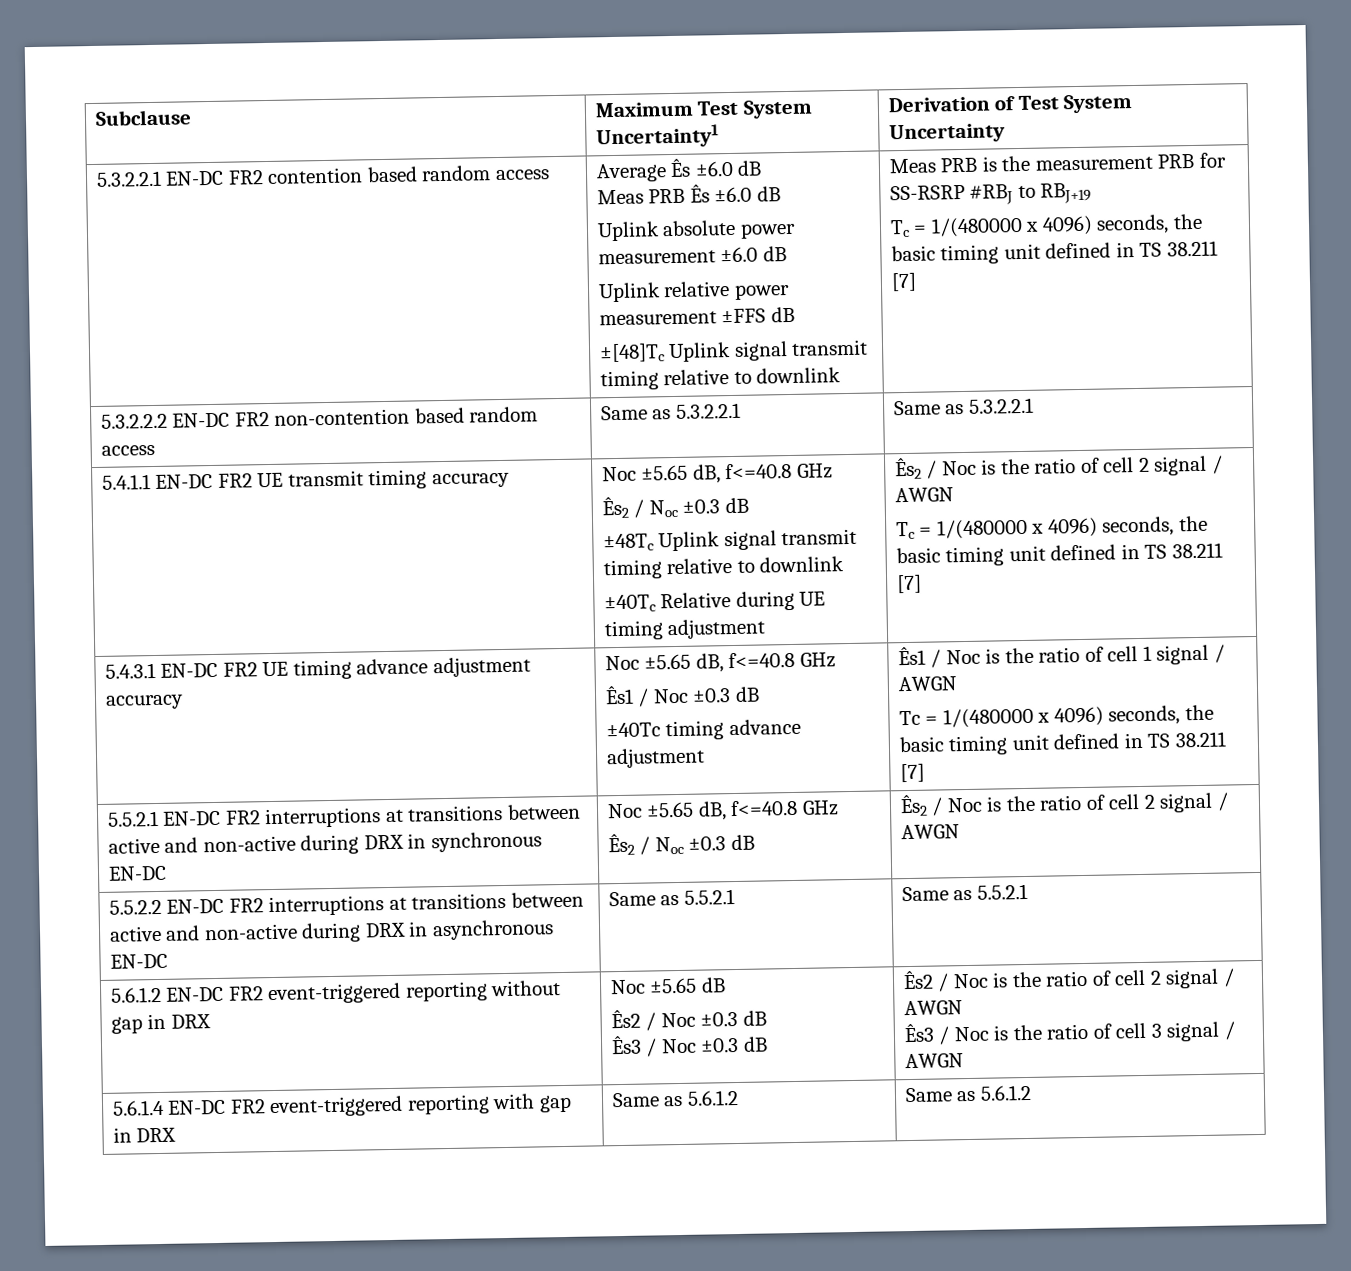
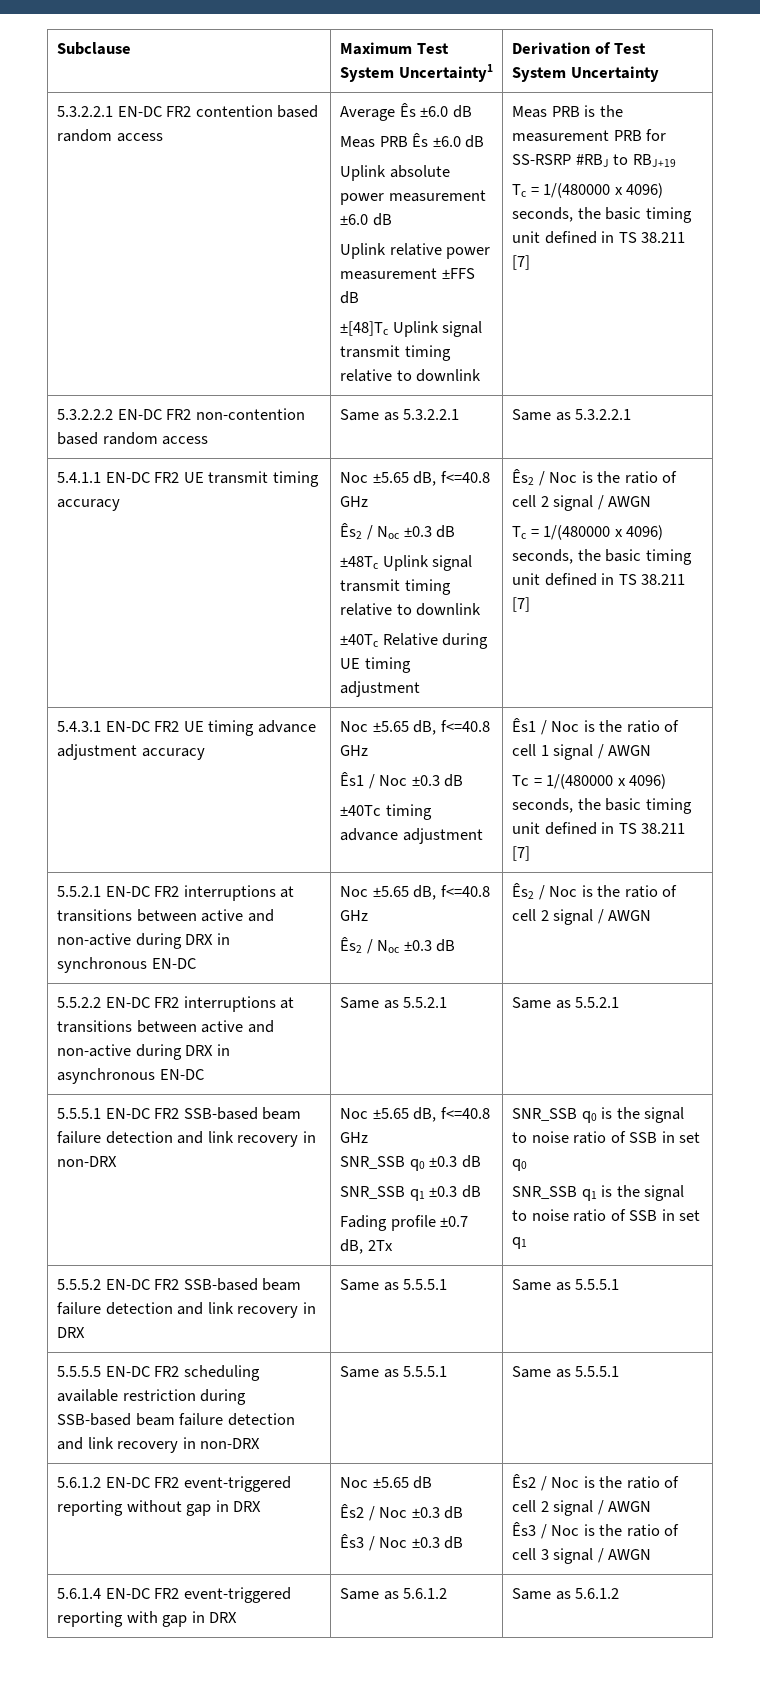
(1028, 891) none -> [57,1107,302,1120] [57,1131,316,1147] [57,1156,118,1167] [340,1107,490,1122] [340,1132,369,1143] [340,1155,481,1171] [340,1185,481,1201] [340,1215,469,1231] [340,1239,393,1254] [512,1107,685,1123] [512,1131,700,1144] [512,1159,528,1171] [512,1185,685,1201] [512,1209,700,1222] [512,1237,528,1249] [57,1278,302,1291] [57,1302,316,1318] [57,1327,86,1338] [340,1279,448,1291] [512,1279,620,1291] [57,1365,260,1381] [57,1389,247,1405] [57,1413,295,1426] [57,1437,261,1453] [340,1366,448,1378] [512,1366,620,1378] // 5.5.5.1 EN-DC FR2 SSB-based beam failure detection and link recovery in non-DRX | Noc ±5.65 dB, f<=40.8 GHz // SNR_SSB q0 ±0.3 dB // SNR_SSB q1 ±0.3 dB // Fading profile ±0.7 dB, 2Tx | SNR_SSB q0 is the signal to noise ratio of SSB in set q0 // SNR_SSB q1 is the signal to noise ratio of SSB in set q1 // 5.5.5.2 EN-DC FR2 SSB-based beam failure detection and link recovery in DRX | Same as 5.5.5.1 | Same as 5.5.5.1 // 5.5.5.5 EN-DC FR2 scheduling available restriction during SSB-based beam failure detection and link recovery in non-DRX | Same as 5.5.5.1 | Same as 5.5.5.1

